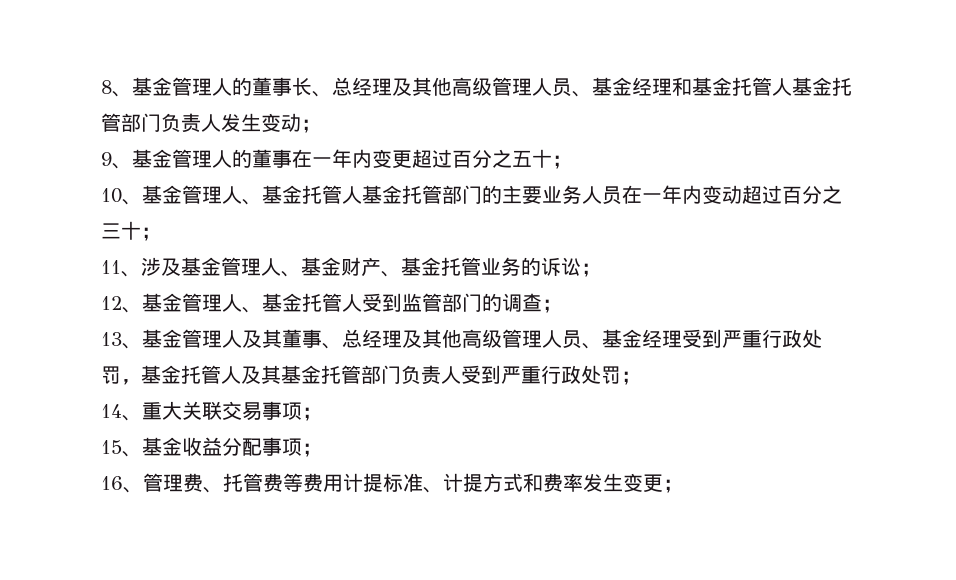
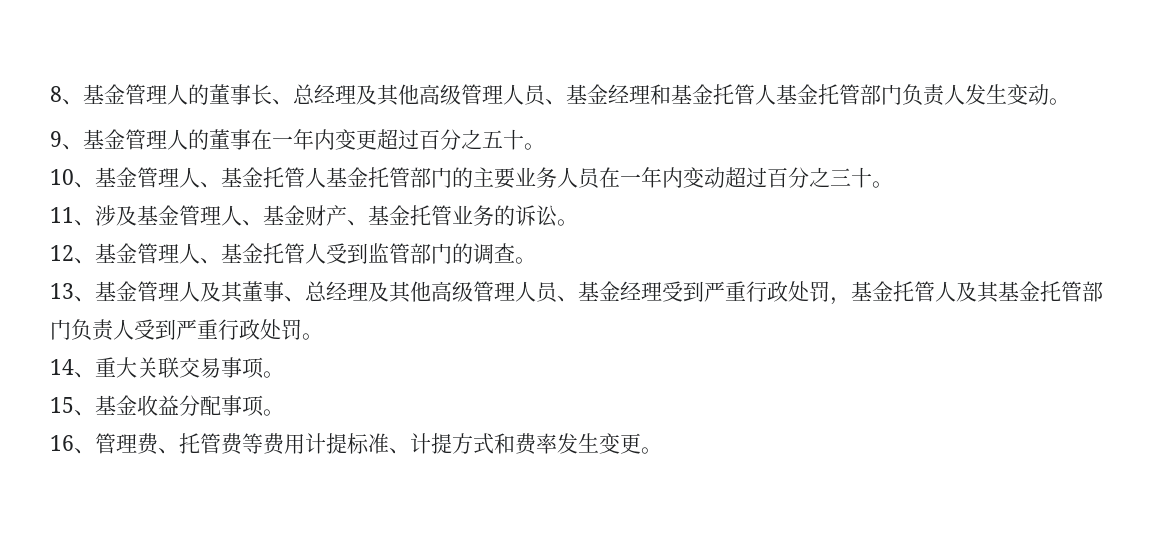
[301,119,321,133] ； -> [1049,98,1070,105] 。
[552,155,572,169] ； -> [524,143,545,150] 。
[141,227,161,241] ； -> [872,181,893,188] 。
[581,263,601,277] ； -> [557,219,578,226] 。
[542,299,562,313] ； -> [515,257,536,264] 。
[621,371,641,385] ； -> [302,333,323,340] 。
[302,407,322,421] ； -> [263,371,284,378] 。
[302,443,322,457] ； -> [263,409,284,416] 。
[663,479,683,493] ； -> [641,447,662,454] 。

